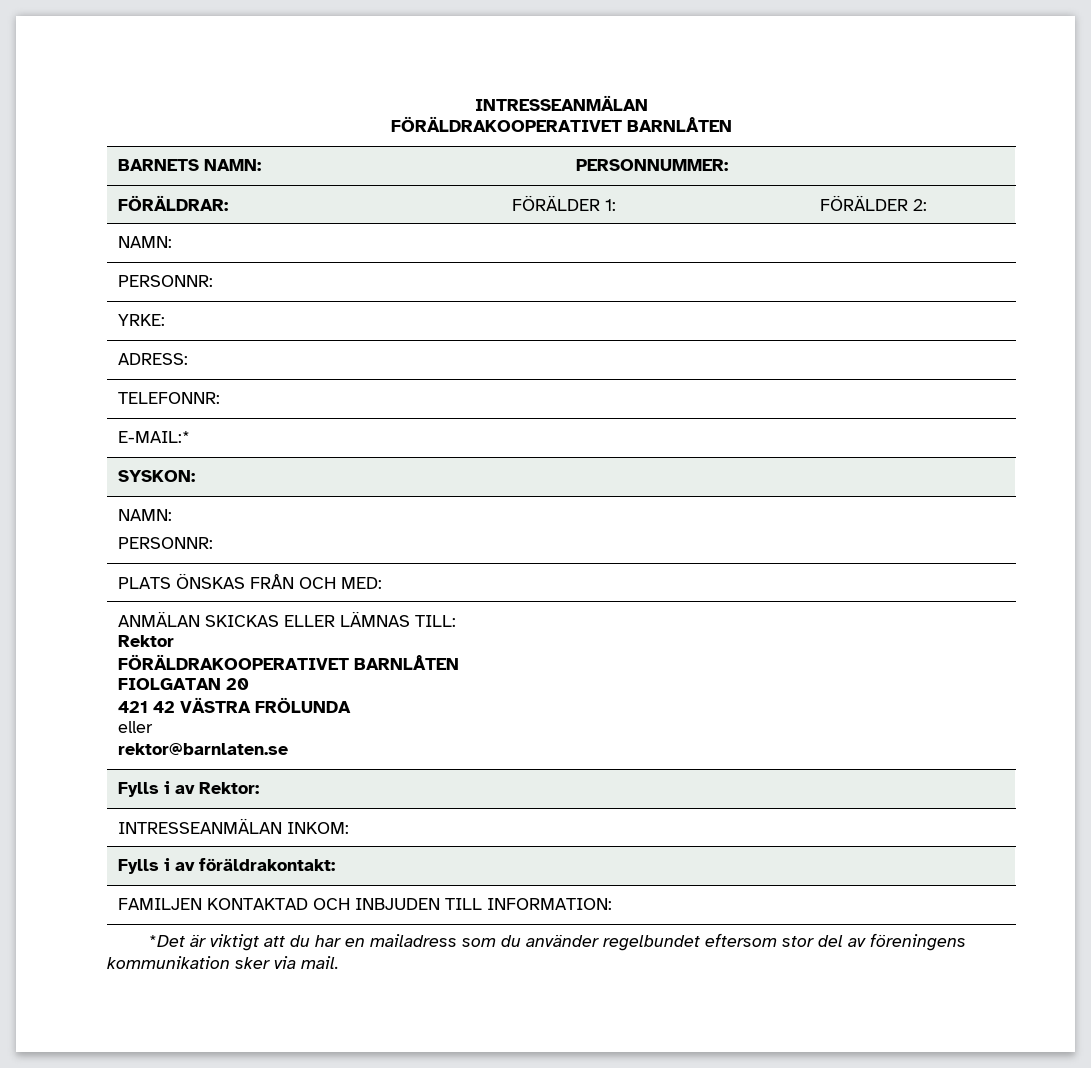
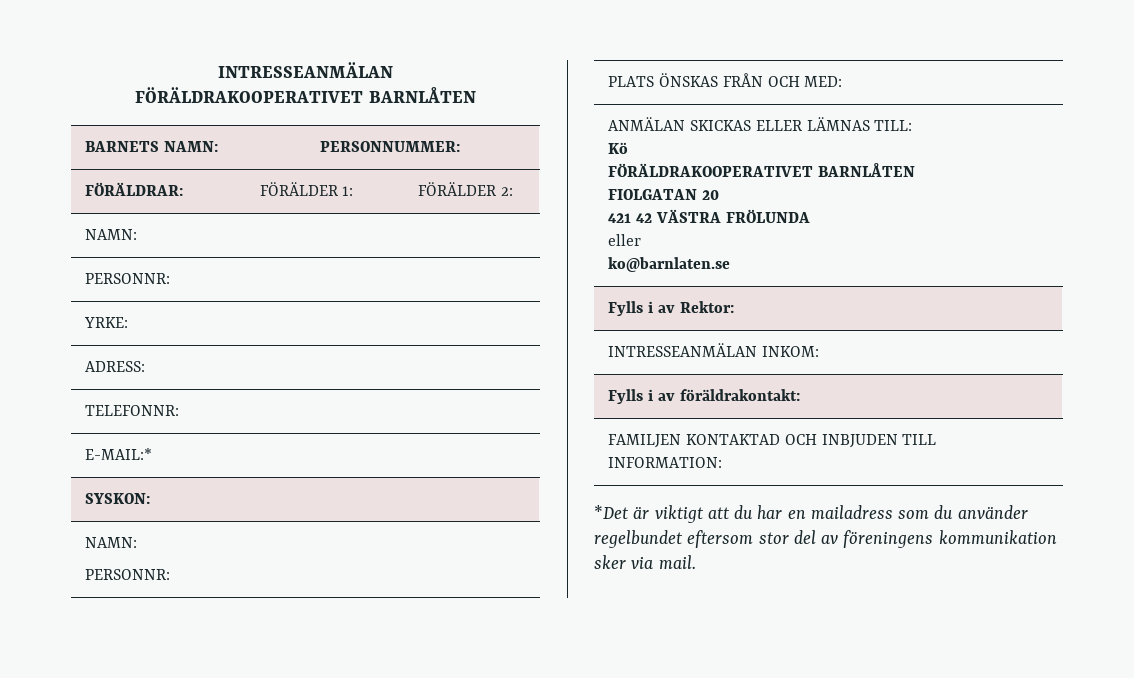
[118,635,175,647] Rektor -> [608,142,629,154] Kö
[118,743,289,755] rektor@barnlaten.se -> [608,257,731,272] ko@barnlaten.se

